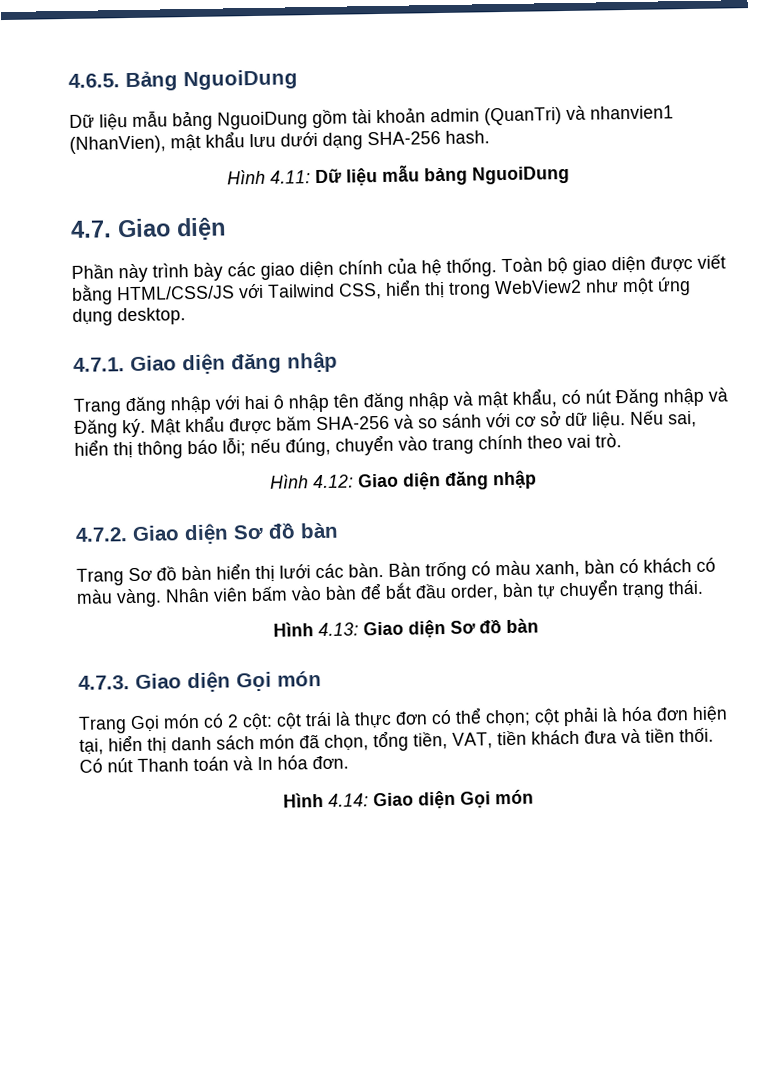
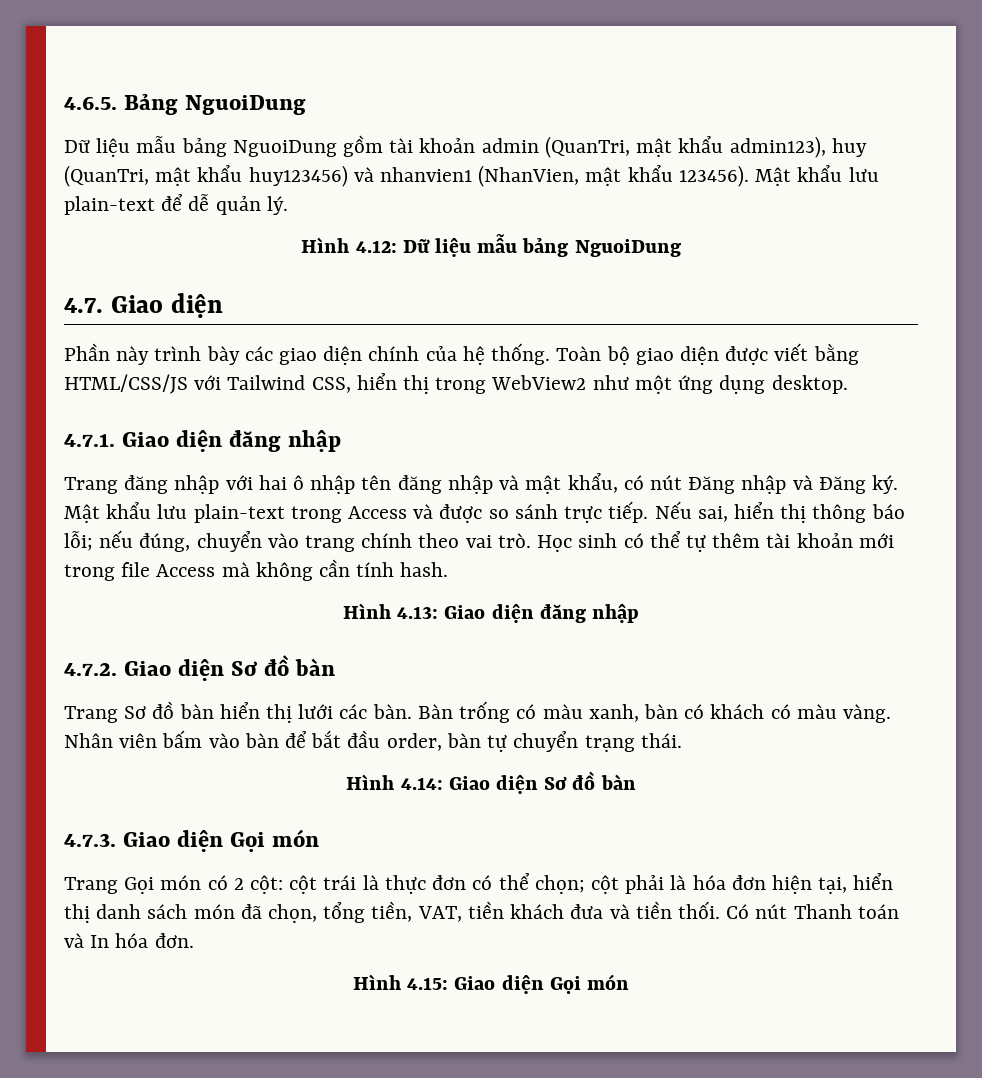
[484,107,562,126] (QuanTri) -> [544,136,867,158] [64,165,348,187] (QuanTri, mật khẩu admin123), huy (QuanTri, mật khẩu huy123456)
[69,130,490,154] [227,169,311,185] (NhanVien), mật khẩu lưu dưới dạng SHA-256 hash. // Hình 4.11: -> [478,165,879,187] [64,194,288,215] [301,237,397,253] (NhanVien, mật khẩu 123456). Mật khẩu lưu plain-text để dễ quản lý. // Hình 4.12:
[229,410,626,435] được băm SHA-256 và so sánh với cơ sở dữ liệu. -> [157,501,649,523] lưu plain-text trong Access và được so sánh trực tiếp.
[270,474,354,489] // Hình 4.12: -> [537,531,894,552] [64,559,449,581] [342,603,439,619] Học sinh có thể tự thêm tài khoản mới trong file Access mà không cần tính hash. // Hình 4.13:
[317,622,359,637] 4.13: -> [400,777,443,790] 4.14:
[328,793,369,807] 4.14: -> [407,977,449,990] 4.15:

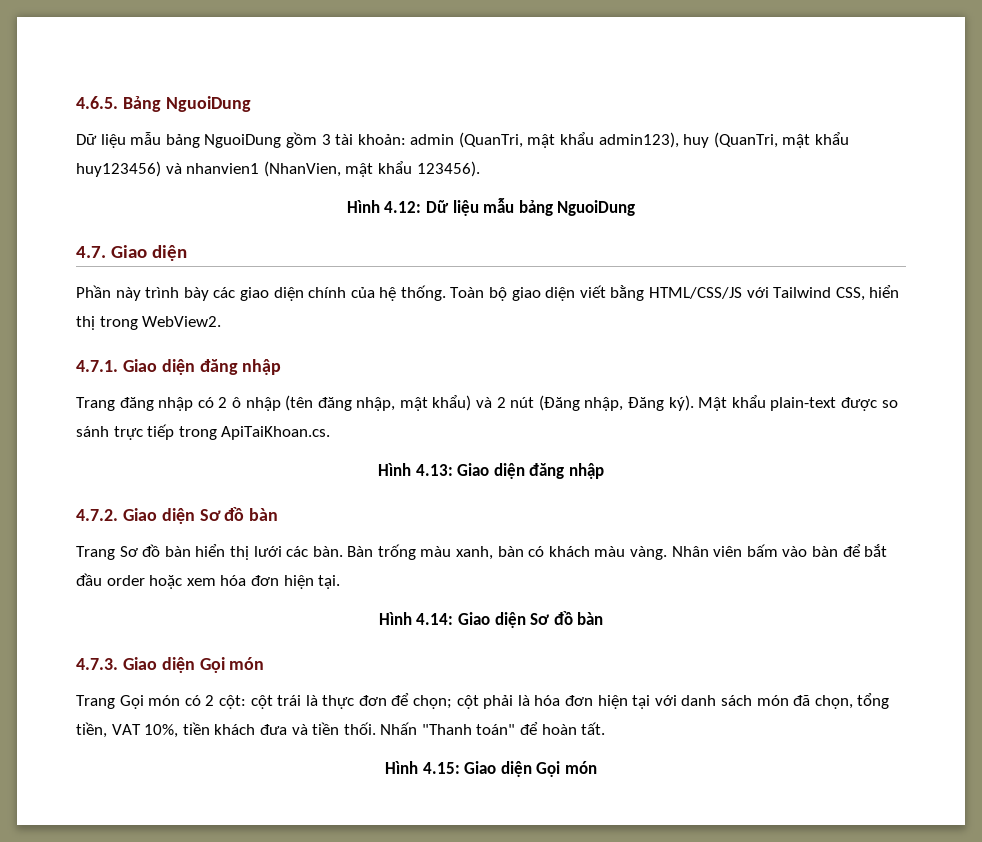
[389,138,476,153] tài khoản -> [321,134,406,145] 3 tài khoản:
[755,165,879,186] [64,194,288,215] Mật khẩu lưu plain-text để dễ quản lý. -> (480, 169) none
[725,346,769,365] được -> (576, 294) none
[491,375,848,394] WebView2 như một ứng dụng desktop. -> [142,316,222,327] WebView2.
[225,473,898,494] [64,501,905,523] [64,530,894,552] [64,559,449,581] với hai ô nhập tên đăng nhập và mật khẩu, có nút Đăng nhập và Đăng ký. Mật khẩu lưu plain-text trong Access và được so sánh trực tiếp. Nếu sai, hiển thị thông báo lỗi; nếu đúng, chuyển vào trang chính theo vai trò. Học sinh có thể tự thêm tài khoản mới trong file Access mà không cần tính hash. -> [197,395,898,411] [76,424,331,440] có 2 ô nhập (tên đăng nhập, mật khẩu) và 2 nút (Đăng nhập, Đăng ký). Mật khẩu plain-text được so sánh trực tiếp trong ApiTaiKhoan.cs.
[516,704,537,719] có -> (416, 552) none
[770,704,791,719] có -> (590, 551) none
[386,731,682,752] order, bàn tự chuyển trạng thái. -> [106,575,341,589] order hoặc xem hóa đơn hiện tại.
[472,873,530,890] có thể -> [391,693,410,706] để
[818,873,894,894] [64,904,90,923] tại, hiển thị -> [632,695,677,709] tại với
[417,906,462,922] VAT, -> [111,724,179,738] VAT 10%,
[726,904,899,919] [64,933,194,948] Có nút Thanh toán và In hóa đơn. -> [380,722,606,735] Nhấn "Thanh toán" để hoàn tất.

